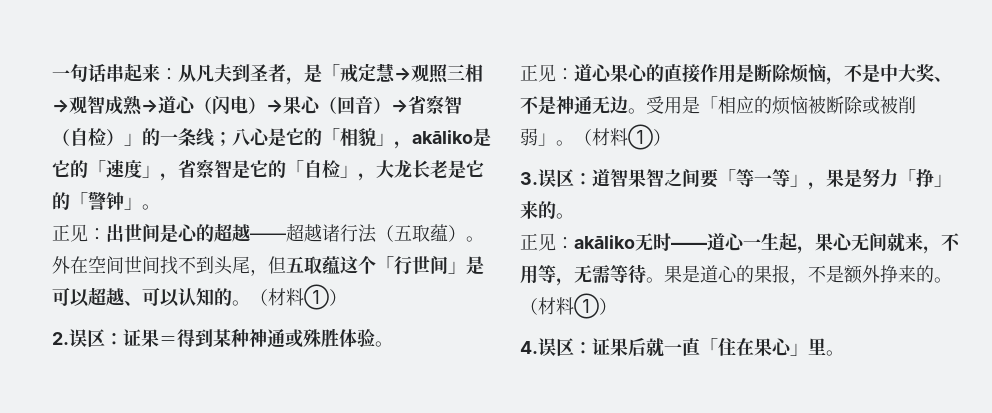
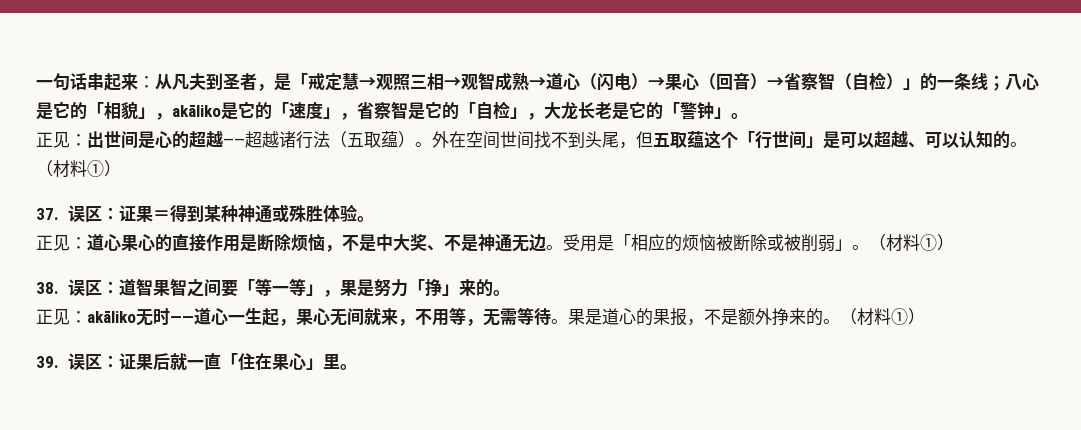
[52,332,69,345] 2. -> [36,208,59,220] 37.
[520,172,538,185] 3. -> [36,282,59,294] 38.
[520,341,538,354] 4. -> [36,356,59,368] 39.

